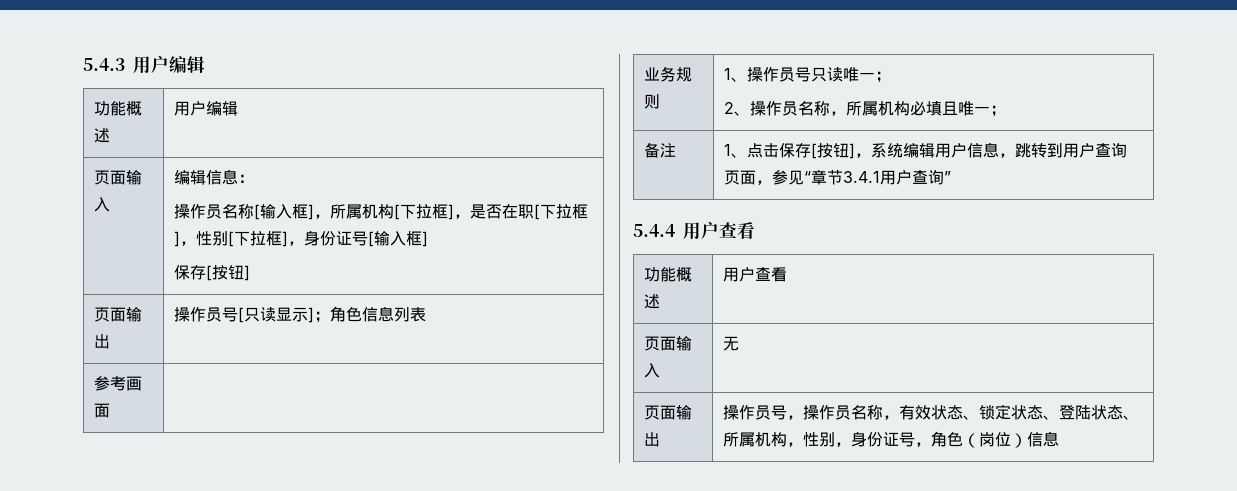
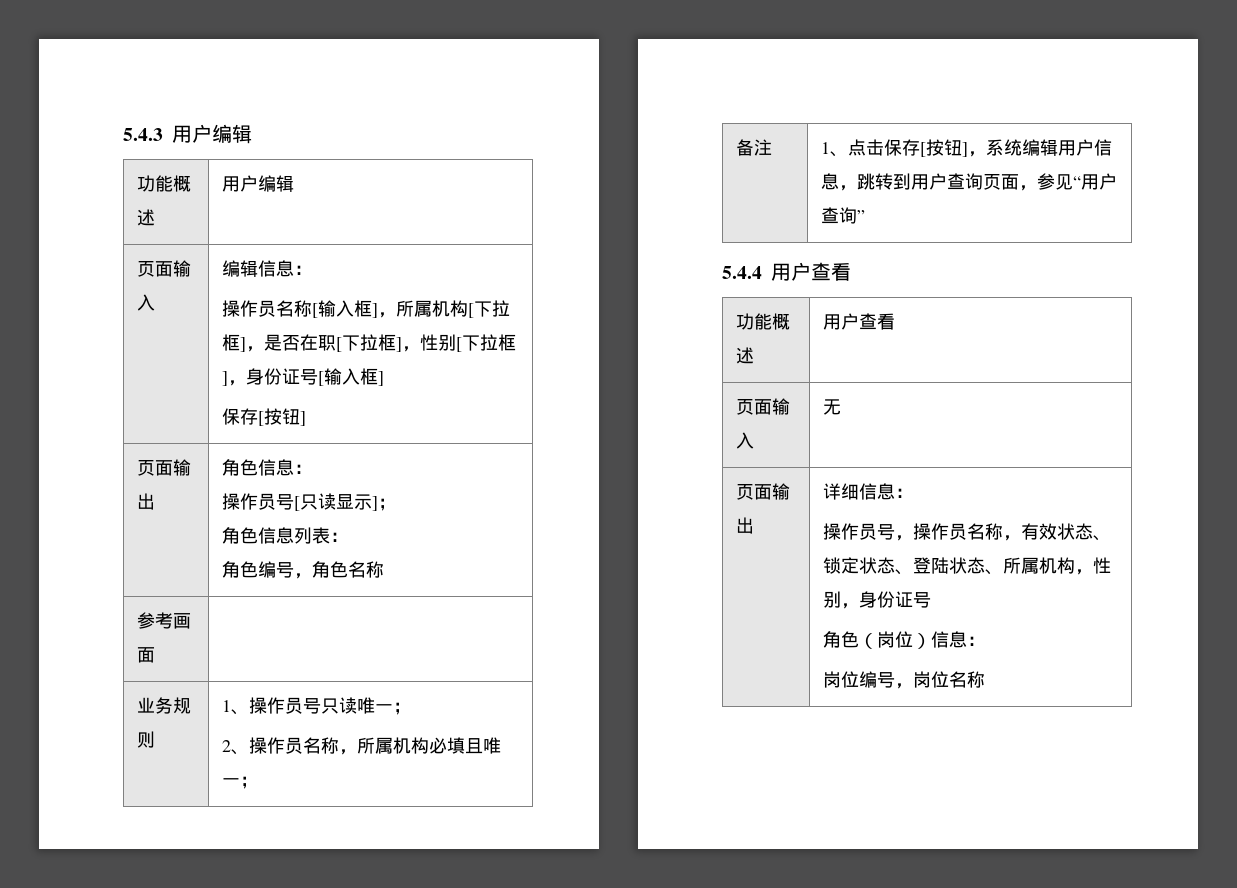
(111, 341) none -> [222,459,313,476] 角色信息： //
(331, 317) none -> (397, 504) //
(427, 314) none -> [330,532,349,542] [222,561,385,579] ： // 角色编号，角色名称
[811,170,881,185] 章节3.4.1 -> (1082, 182) none
(661, 439) none -> [823,483,914,500] 详细信息： //
[915,442,932,447] ， -> (932, 600) //
(1060, 439) none -> [967,636,986,646] [823,671,986,689] ： // 岗位编号，岗位名称

